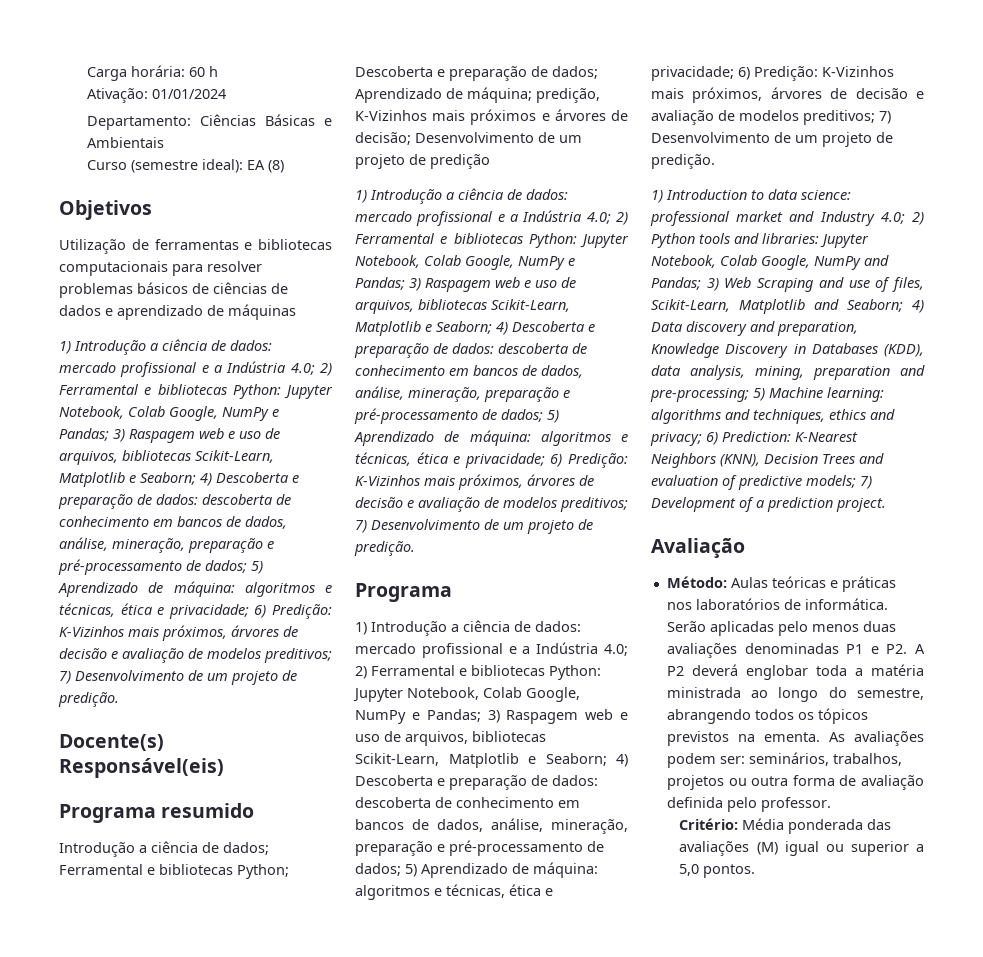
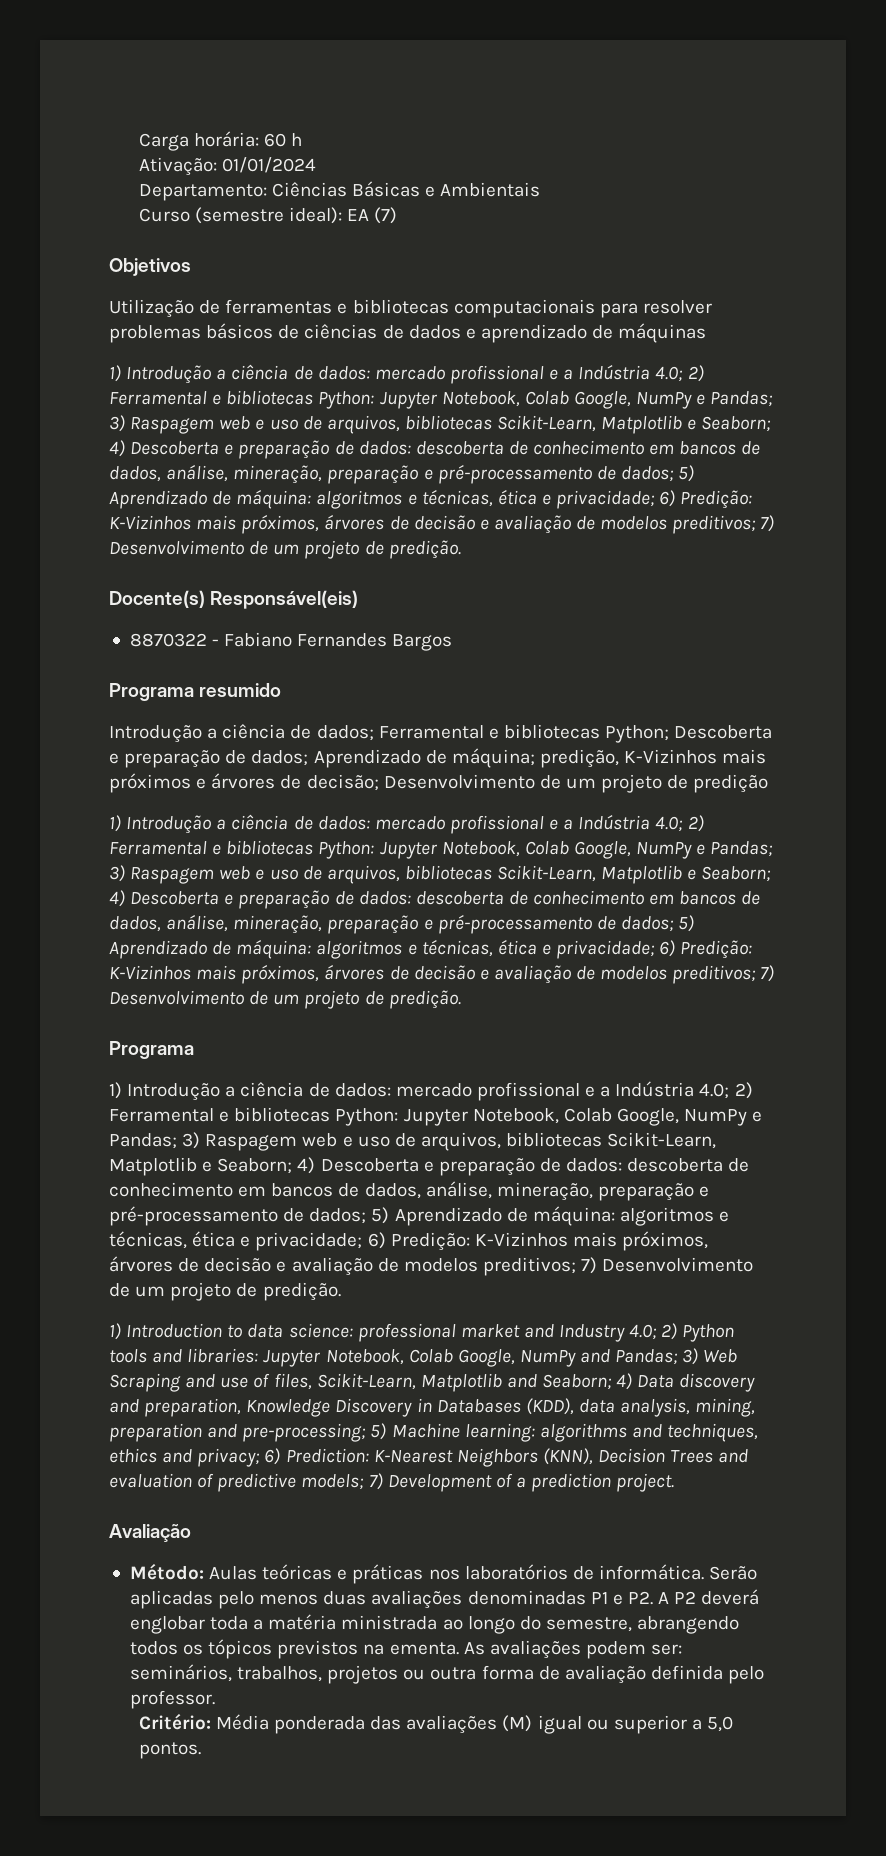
[268,160,285,173] (8) -> [374,207,398,224] (7)
(224, 768) none -> [129,632,453,651] // 8870322 - Fabiano Fernandes Bargos

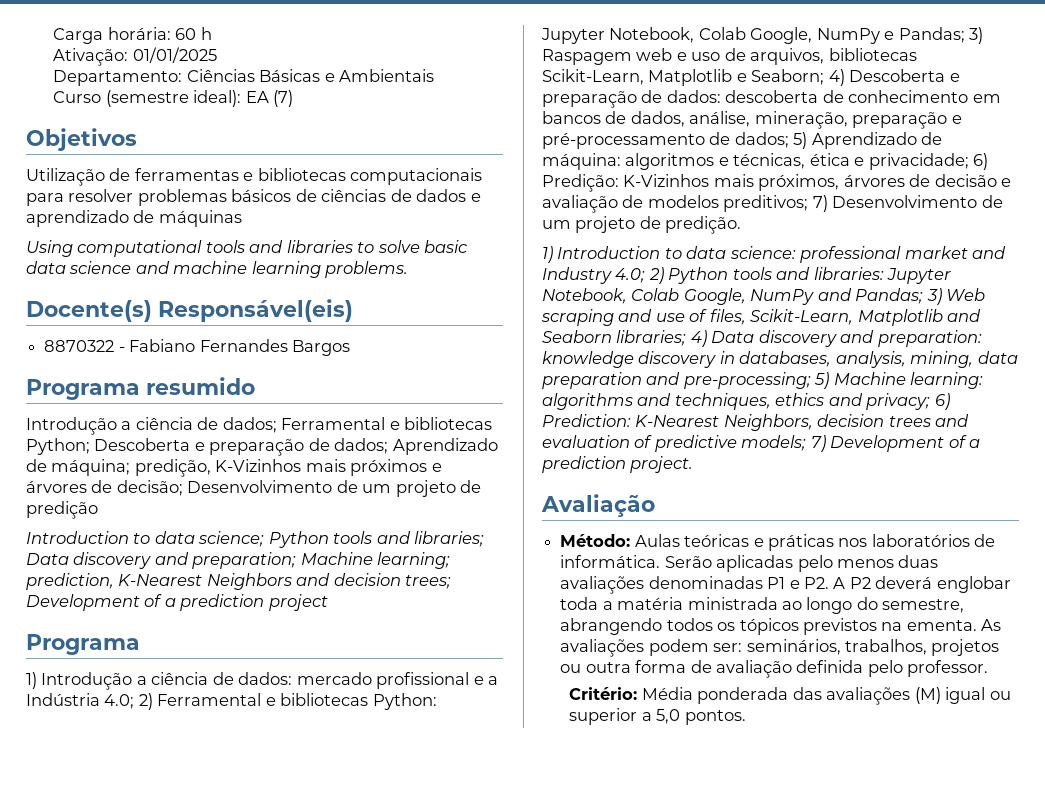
[221,157,316,173] 01/01/2024 -> [132,47,217,63] 01/01/2025
[109,364,704,384] [109,390,774,409] [109,415,772,434] [109,440,761,459] [109,464,695,484] [109,489,753,509] [109,514,775,534] [109,540,461,559] 1) Introdução a ciência de dados: mercado profissional e a Indústria 4.0; 2) Ferramental e bibliotecas Python: Jupyter Notebook, Colab Google, NumPy e Pandas; 3) Raspagem web e uso de arquivos, bibliotecas Scikit-Learn, Matplotlib e Seaborn; 4) Descoberta e preparação de dados: descoberta de conhecimento em bancos de dados, análise, mineração, preparação e pré-processamento de dados; 5) Aprendizado de máquina: algoritmos e técnicas, ética e privacidade; 6) Predição: K-Vizinhos mais próximos, árvores de decisão e avaliação de modelos preditivos; 7) Desenvolvimento de um projeto de predição. -> [26,240,469,257] [26,261,409,278] Using computational tools and libraries to solve basic data science and machine learning problems.
[109,814,704,834] [109,840,774,859] [109,865,772,884] [109,890,761,909] [109,914,695,934] [109,939,753,959] [109,964,775,984] [109,990,461,1009] 1) Introdução a ciência de dados: mercado profissional e a Indústria 4.0; 2) Ferramental e bibliotecas Python: Jupyter Notebook, Colab Google, NumPy e Pandas; 3) Raspagem web e uso de arquivos, bibliotecas Scikit-Learn, Matplotlib e Seaborn; 4) Descoberta e preparação de dados: descoberta de conhecimento em bancos de dados, análise, mineração, preparação e pré-processamento de dados; 5) Aprendizado de máquina: algoritmos e técnicas, ética e privacidade; 6) Predição: K-Vizinhos mais próximos, árvores de decisão e avaliação de modelos preditivos; 7) Desenvolvimento de um projeto de predição. -> [26,531,485,548] [26,552,451,569] [26,573,452,590] [26,594,328,611] Introduction to data science; Python tools and libraries; Data discovery and preparation; Machine learning; prediction, K-Nearest Neighbors and decision trees; Development of a prediction project
[109,1373,181,1392] Scraping -> [541,309,614,326] scraping
[542,1374,613,1390] Seaborn; -> [542,330,687,346] Seaborn libraries;
[144,1398,615,1417] preparation, Knowledge Discovery in Databases (KDD), data -> [877,330,982,347] [542,351,832,368] preparation: knowledge discovery in databases,
(756, 1407) none -> [977,351,1018,364] data
[456,1448,714,1467] Neighbors (KNN), Decision Trees -> [723,414,931,431] Neighbors, decision trees

